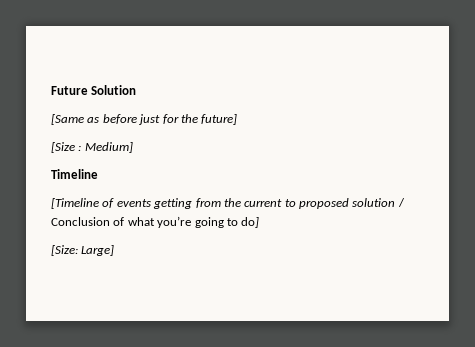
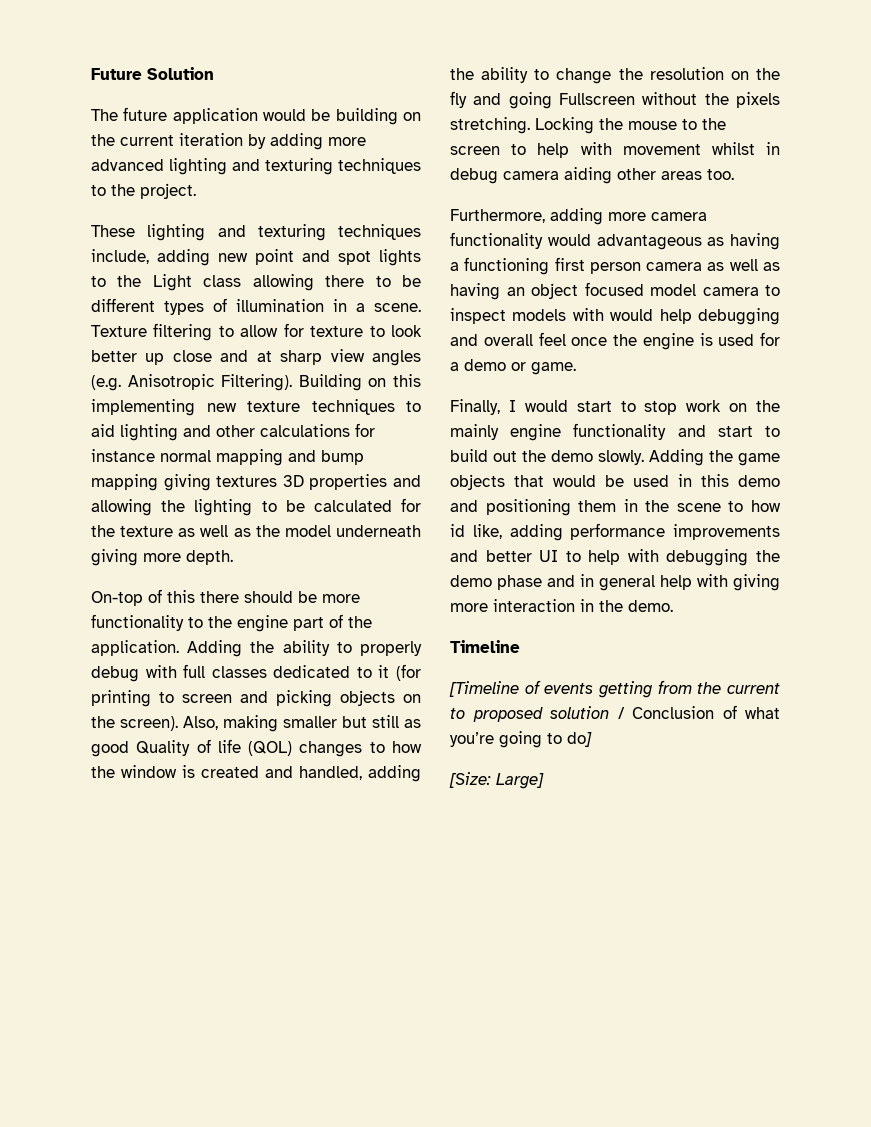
[51,114,238,125] [51,142,133,153] [Same as before just for the future] // [Size : Medium] -> [91,107,422,125] [91,133,366,150] [91,158,421,175] [91,183,196,199] [91,224,421,241] [91,249,421,266] [91,274,421,291] [91,298,421,315] [91,323,422,341] [91,349,421,366] [91,374,421,391] [91,399,421,416] [91,423,375,441] [91,449,364,466] [91,474,421,491] [91,498,421,516] [91,525,421,537] [91,549,233,566] [91,589,360,606] [91,614,372,632] [91,640,422,657] [91,664,421,682] [91,690,421,707] [91,715,421,732] [91,739,422,757] [91,765,421,782] [450,67,780,84] [450,91,780,109] [450,117,726,134] [450,142,780,158] [450,167,734,184] [450,208,707,225] [450,232,780,250] [450,257,780,275] [450,282,780,300] [450,308,780,325] [450,332,780,350] [450,359,576,375] [450,399,780,415] [450,423,780,441] [450,449,780,466] [450,474,780,490] [450,499,781,516] [450,523,780,541] [450,549,780,566] [450,574,780,591] [450,599,673,612] The future application would be building on the current iteration by adding more advanced lighting and texturing techniques to the project. // These lighting and texturing techniques include, adding new point and spot lights to the Light class allowing there to be different types of illumination in a scene. Texture filtering to allow for texture to look better up close and at sharp view angles (e.g. Anisotropic Filtering). Building on this implementing new texture techniques to aid lighting and other calculations for instance normal mapping and bump mapping giving textures 3D properties and allowing the lighting to be calculated for the texture as well as the model underneath giving more depth. // On-top of this there should be more functionality to the engine part of the application. Adding the ability to properly debug with full classes dedicated to it (for printing to screen and picking objects on the screen). Also, making smaller but still as good Quality of life (QOL) changes to how the window is created and handled, adding the ability to change the resolution on the fly and going Fullscreen without the pixels stretching. Locking the mouse to the screen to help with movement whilst in debug camera aiding other areas too. // Furthermore, adding more camera functionality would advantageous as having a functioning first person camera as well as having an object focused model camera to inspect models with would help debugging and overall feel once the engine is used for a demo or game. // Finally, I would start to stop work on the mainly engine functionality and start to build out the demo slowly. Adding the game objects that would be used in this demo and positioning them in the scene to how id like, adding performance improvements and better UI to help with debugging the demo phase and in general help with giving more interaction in the demo.

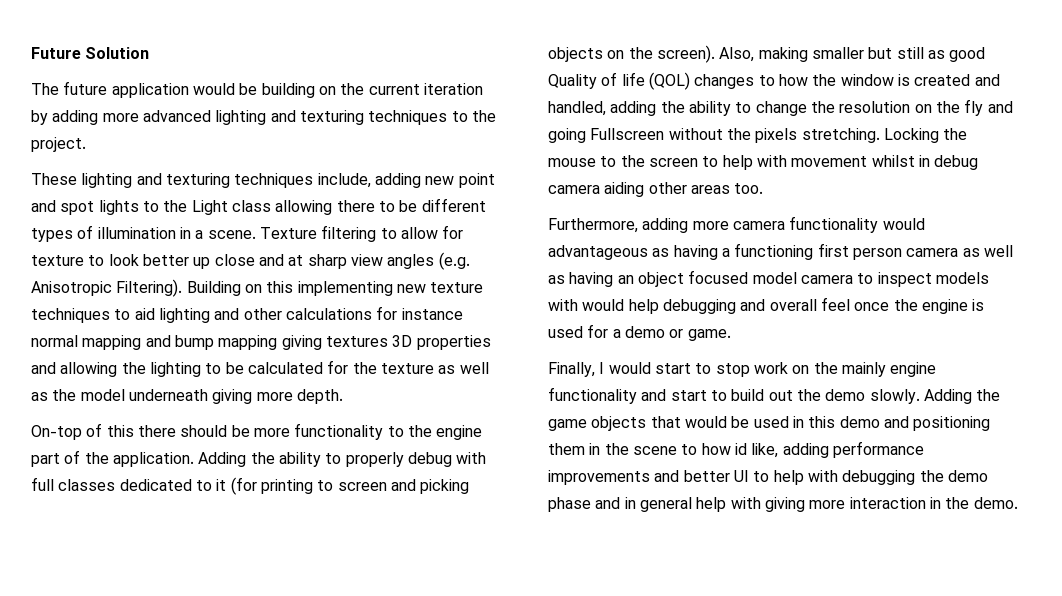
[450,640,520,653] [449,680,780,698] [450,705,780,722] [450,731,592,748] [449,772,544,789] // Timeline // [Timeline of events getting from the current to proposed solution / Conclusion of what you’re going to do] // [Size: Large] -> (1018, 503) none

